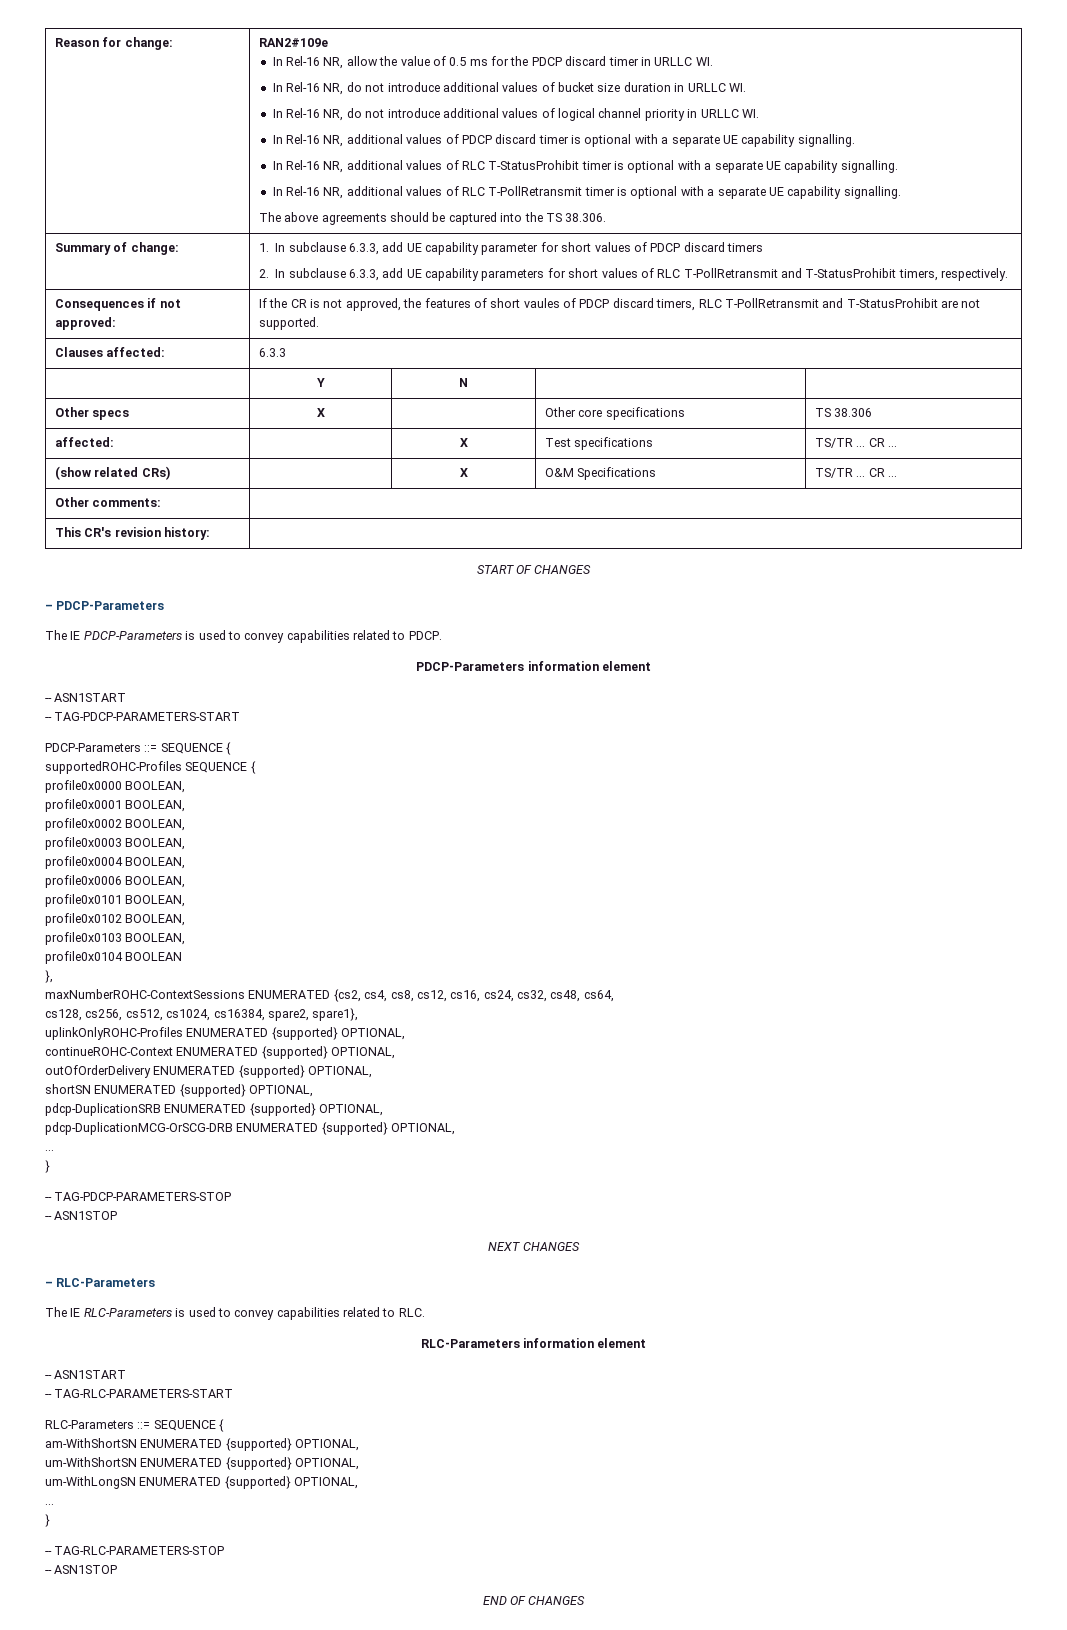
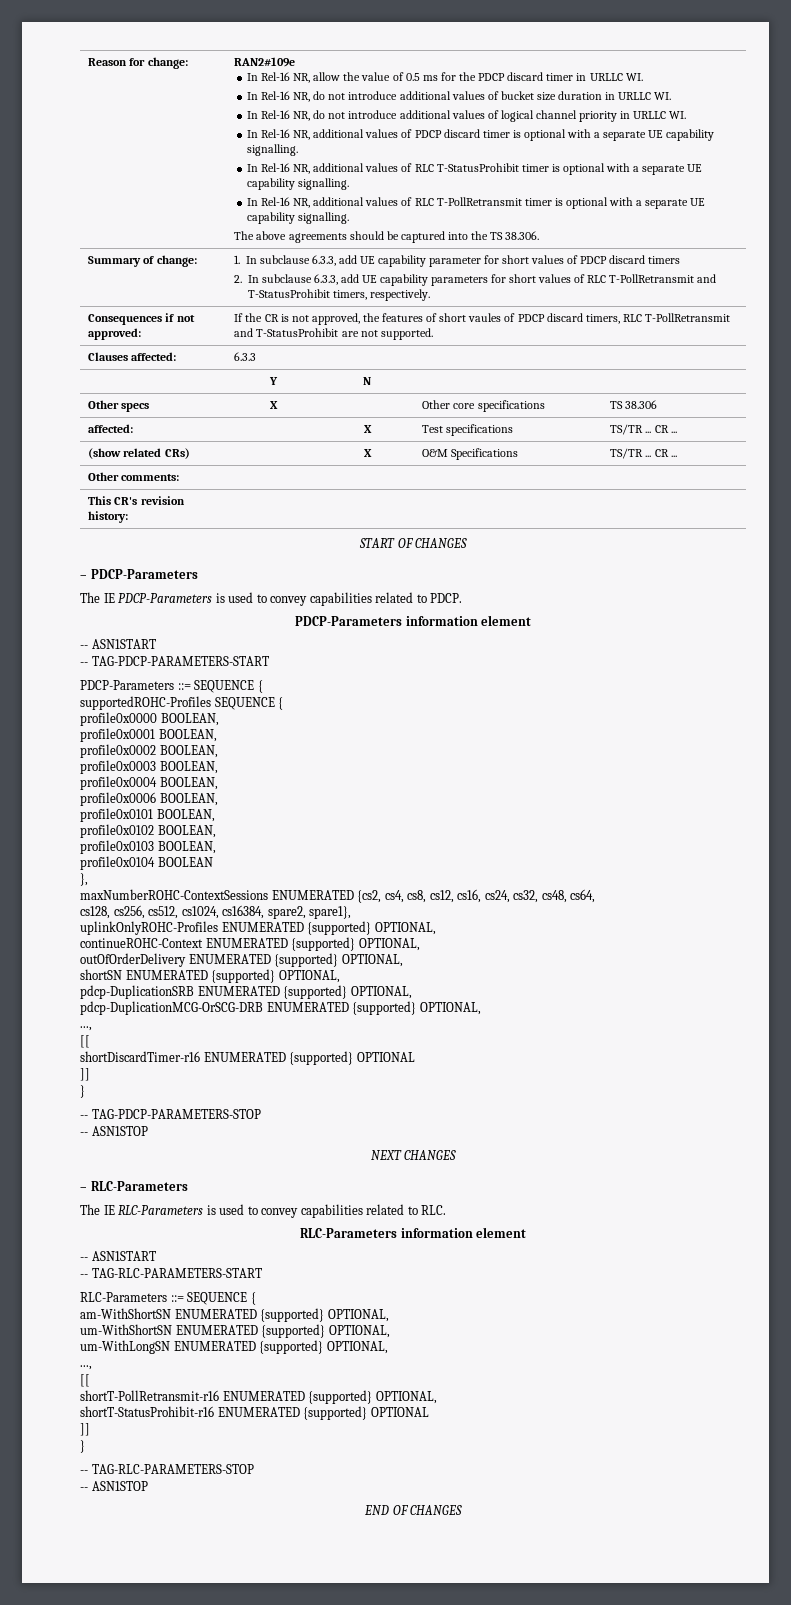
[45,1150,54,1151] ... -> [80,1026,92,1031] [80,1035,90,1048] [80,1051,415,1065] [80,1068,90,1081] ..., // [[ // shortDiscardTimer-r16 ENUMERATED {supported} OPTIONAL // ]]
[45,1504,54,1505] ... -> [80,1365,92,1370] [80,1374,90,1387] [80,1390,437,1404] [80,1406,429,1420] [80,1423,90,1436] ..., // [[ // shortT-PollRetransmit-r16 ENUMERATED {supported} OPTIONAL, // shortT-StatusProhibit-r16 ENUMERATED {supported} OPTIONAL // ]]

